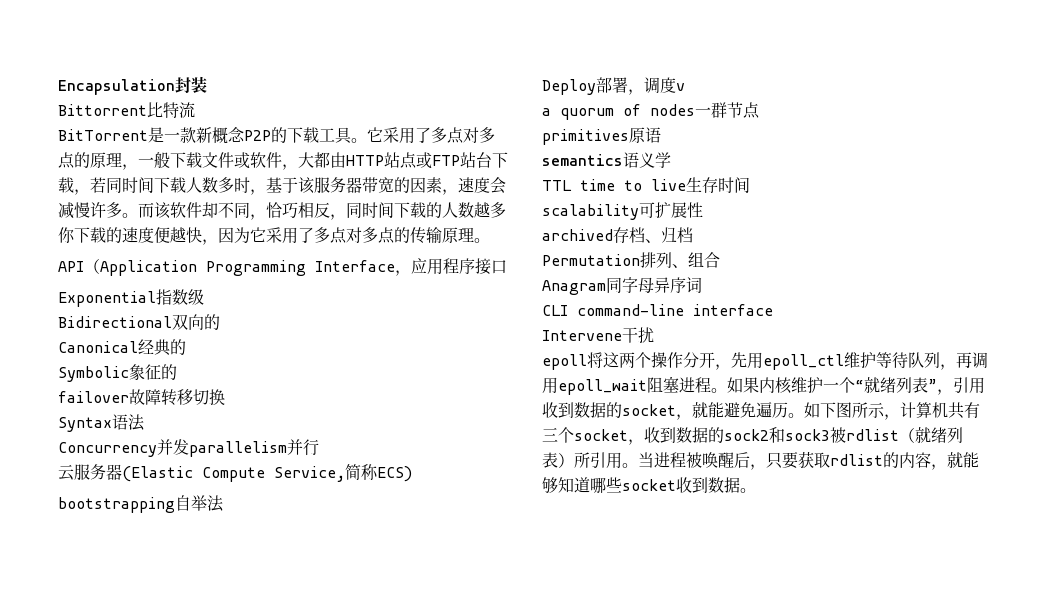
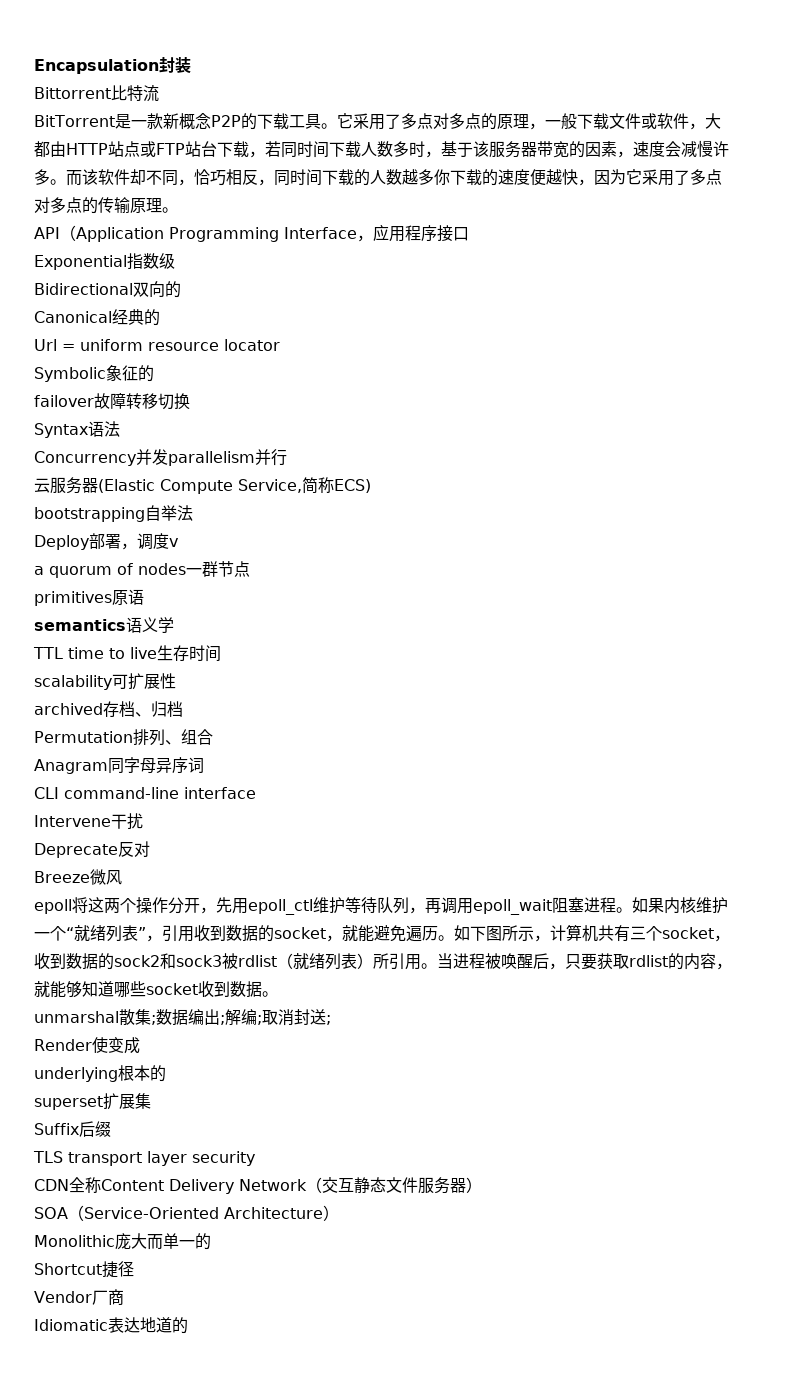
(186, 347) none -> [34,339,280,351] // Url = uniform resource locator
(654, 335) none -> [34,841,150,858] [34,869,122,885] // Deprecate反对 // Breeze微风
(756, 490) none -> [34,1009,331,1026] [34,1037,140,1054] [34,1065,166,1082] [34,1093,151,1110] [34,1121,111,1137] [33,1151,255,1166] [34,1177,482,1194] [34,1205,339,1221] [34,1233,211,1250] [34,1261,134,1278] [34,1289,124,1305] [34,1317,188,1334] // unmarshal散集;数据编出;解编;取消封送; // Render使变成 // underlying根本的 // superset扩展集 // Suffix后缀 // TLS transport layer security // CDN全称Content Delivery Network（交互静态文件服务器） // SOA（Service-Oriented Architecture） // Monolithic庞大而单一的 // Shortcut捷径 // Vendor厂商 // Idiomatic表达地道的

